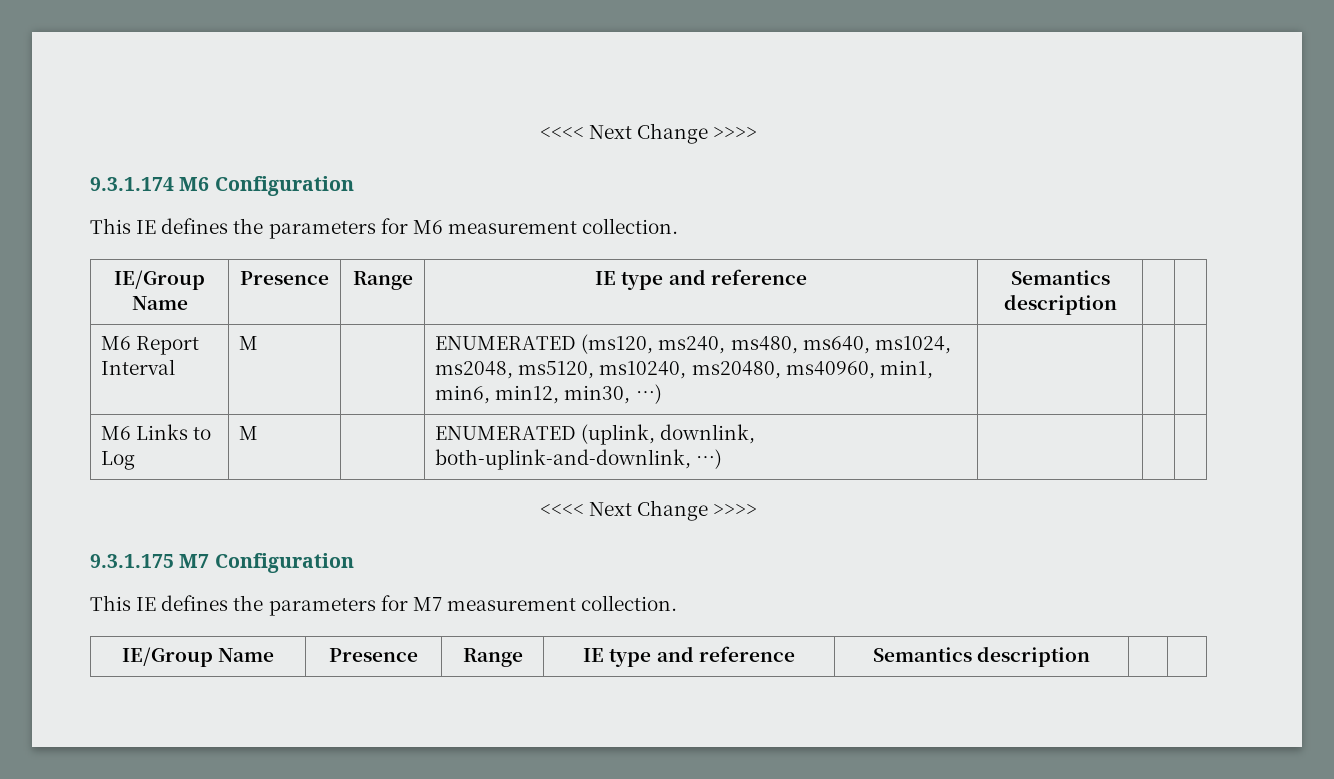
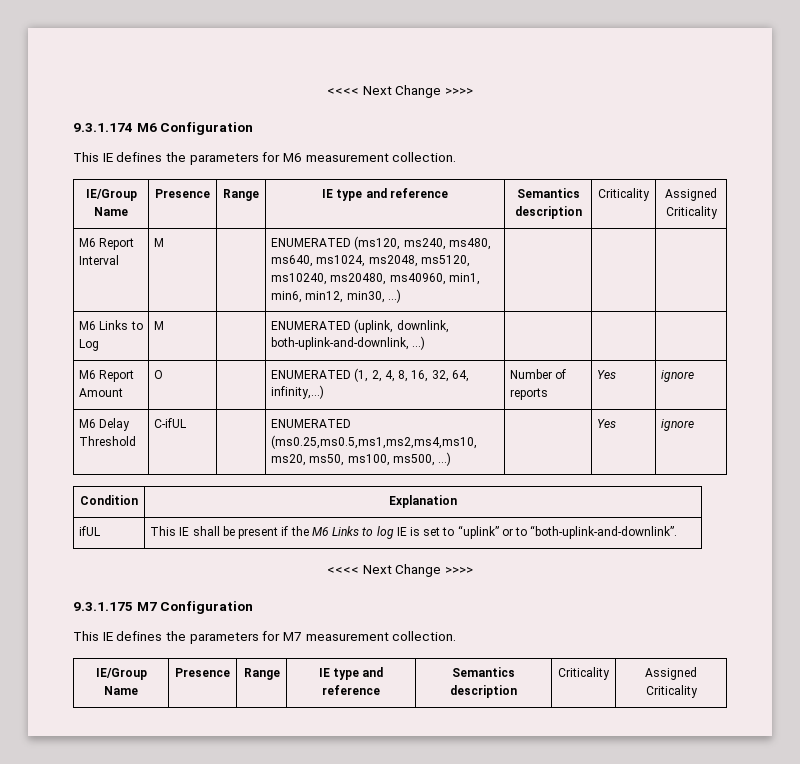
(1117, 304) | -> [598,188,650,201] [665,188,717,201] [665,206,718,219] Criticality | Assigned Criticality
(723, 459) none -> [79,370,135,382] [79,388,124,397] [154,370,164,379] [271,368,469,382] [271,385,325,399] [510,369,567,379] [510,388,549,400] [597,370,617,379] [661,370,695,382] [79,418,131,431] [79,436,137,446] [154,418,187,428] [271,419,352,428] [271,435,478,449] [271,452,452,466] [597,419,617,428] [661,419,695,431] [80,495,138,505] [389,495,457,508] [79,526,101,536] [150,525,678,539] // M6 Report Amount | O | | ENUMERATED (1, 2, 4, 8, 16, 32, 64, infinity,…) | Number of reports | Yes | ignore // M6 Delay Threshold | C-ifUL | | ENUMERATED (ms0.25,ms0.5,ms1,ms2,ms4,ms10, ms20, ms50, ms100, ms500, …) | | Yes | ignore // Condition | Explanation // ifUL | This IE shall be present if the M6 Links to log IE is set to “uplink” or to “both-uplink-and-downlink”.
(1091, 656) | -> [558,667,610,680] [645,667,697,680] [645,685,698,698] Criticality | Assigned Criticality

